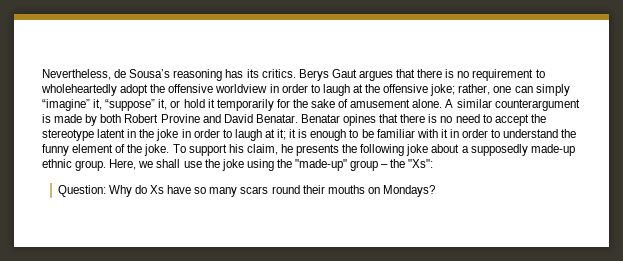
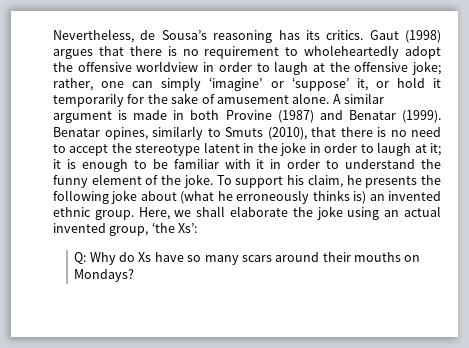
[298,69,357,81] Berys Gaut -> [369,30,441,43] Gaut (1998)
[42,99,156,111] “imagine” it, “suppose” -> [209,77,349,91] ‘imagine’ or ‘suppose’
[494,99,580,111] counterargument -> [53,111,112,123] argument
[85,114,377,126] by both Robert Provine and David Benatar. Benatar opines -> [173,110,441,123] [53,126,307,140] in both Provine (1987) and Benatar (1999). Benatar opines, similarly to Smuts (2010),
[461,144,575,156] a supposedly made-up -> [180,190,442,204] (what he erroneously thinks is) an invented
[183,161,202,168] use -> [230,206,288,217] elaborate
[276,159,434,171] [57,185,106,197] the "made-up" group – the "Xs": // Question: -> [384,206,442,217] [53,222,198,236] [74,252,87,264] an actual invented group, ‘the Xs’: // Q:
[271,185,300,194] round -> [275,252,320,262] around

